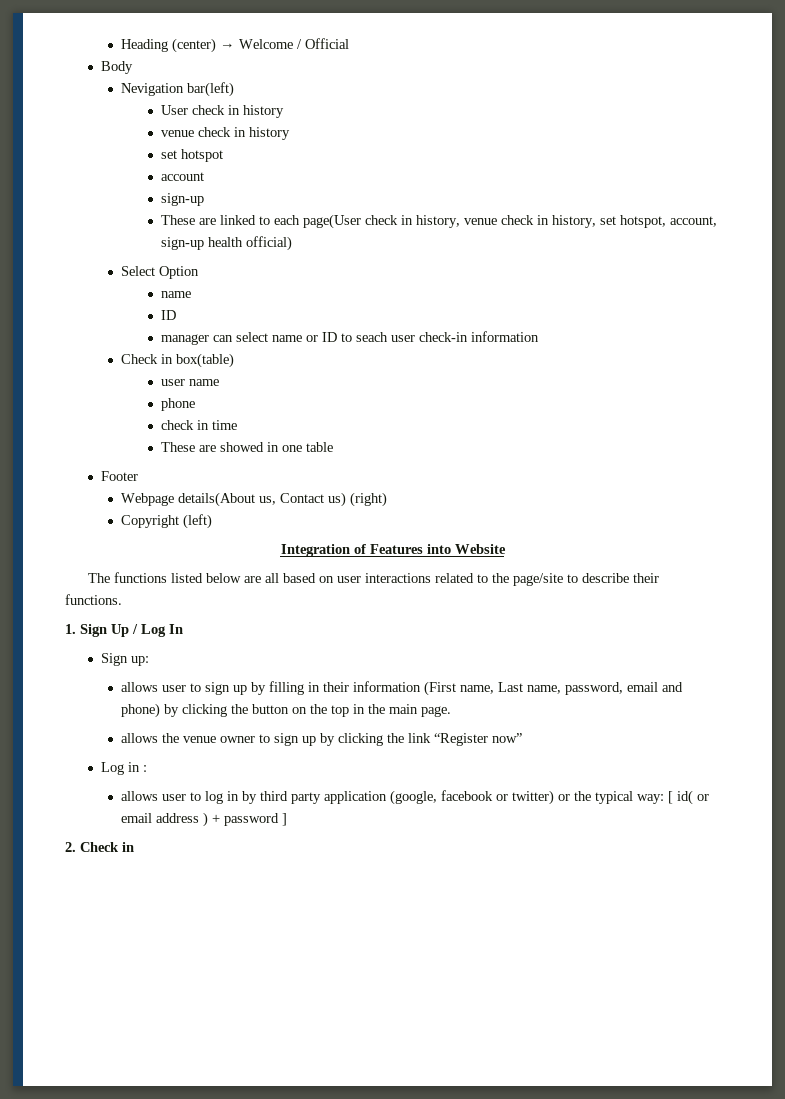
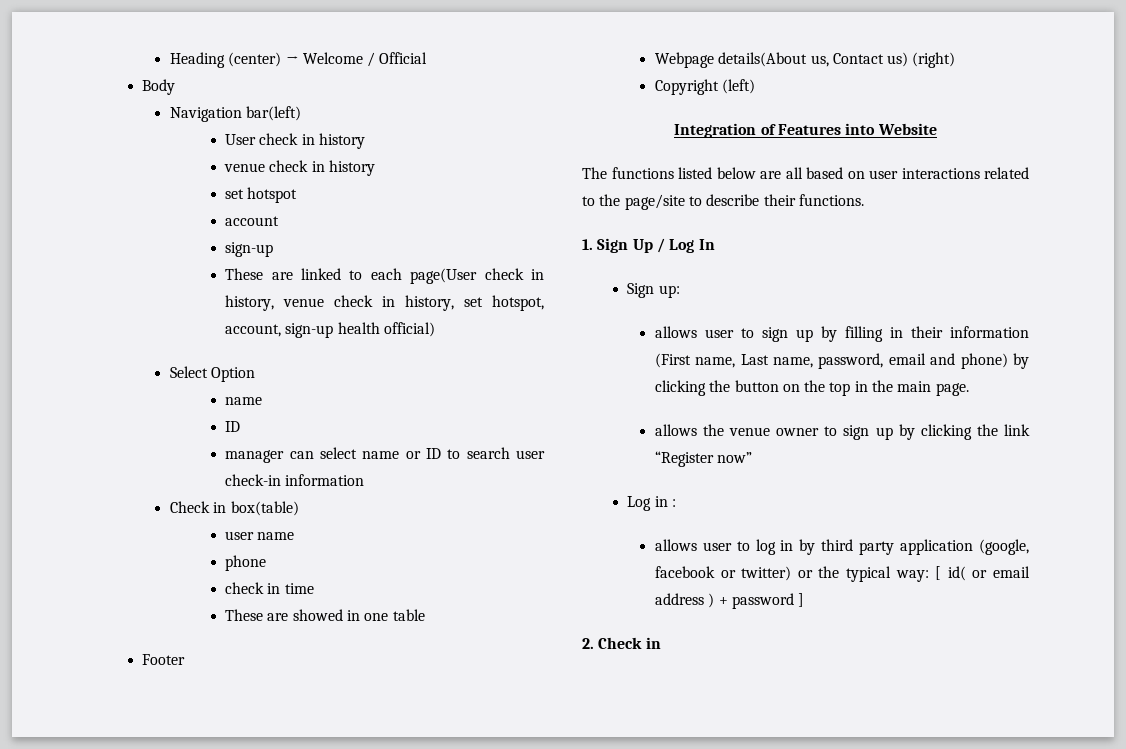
[121,83,185,96] Nevigation -> [169,107,242,122] Navigation
[356,332,389,342] seach -> [466,447,510,459] search

